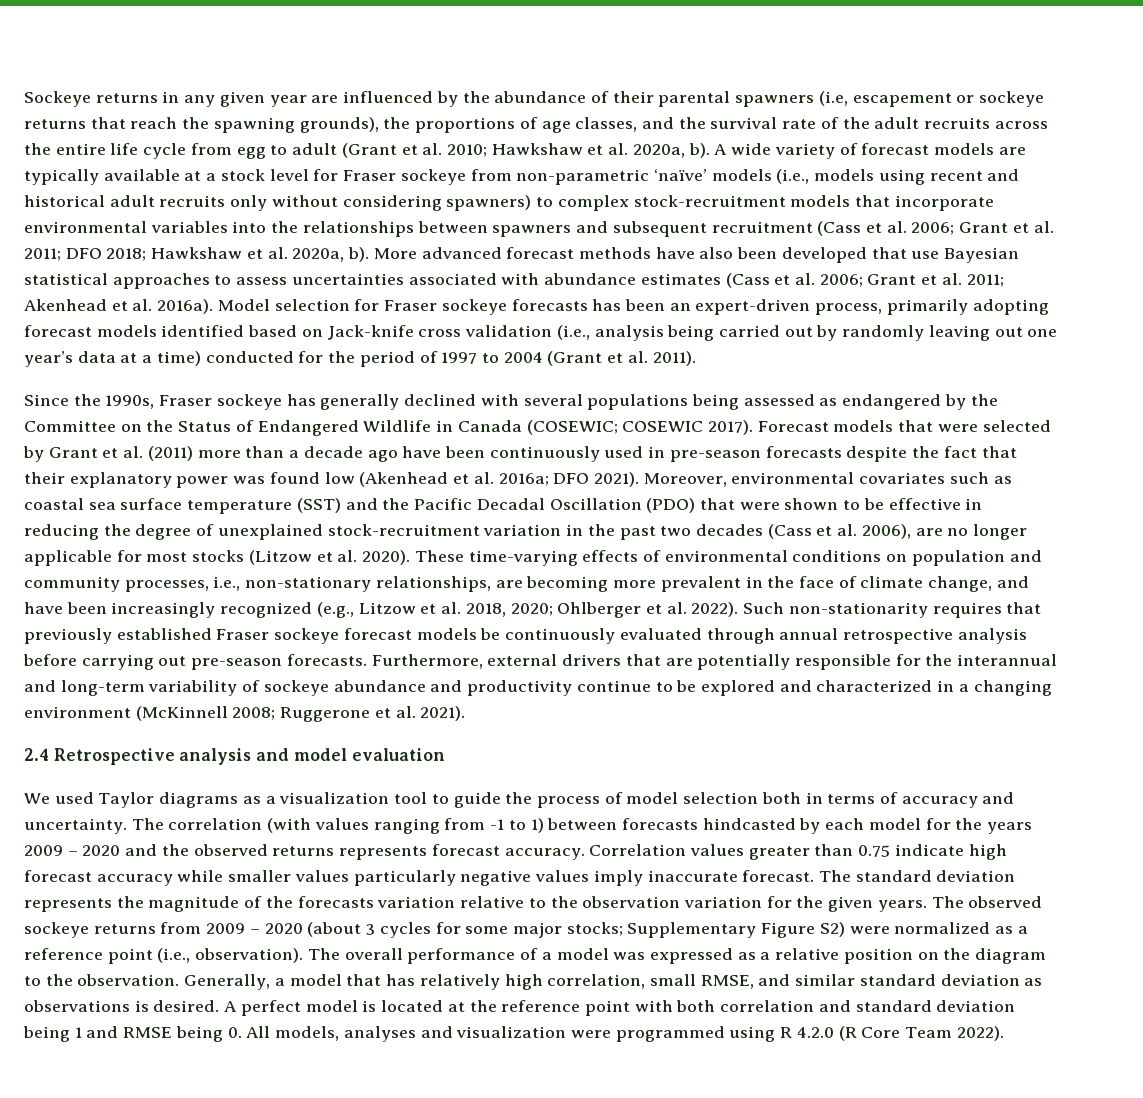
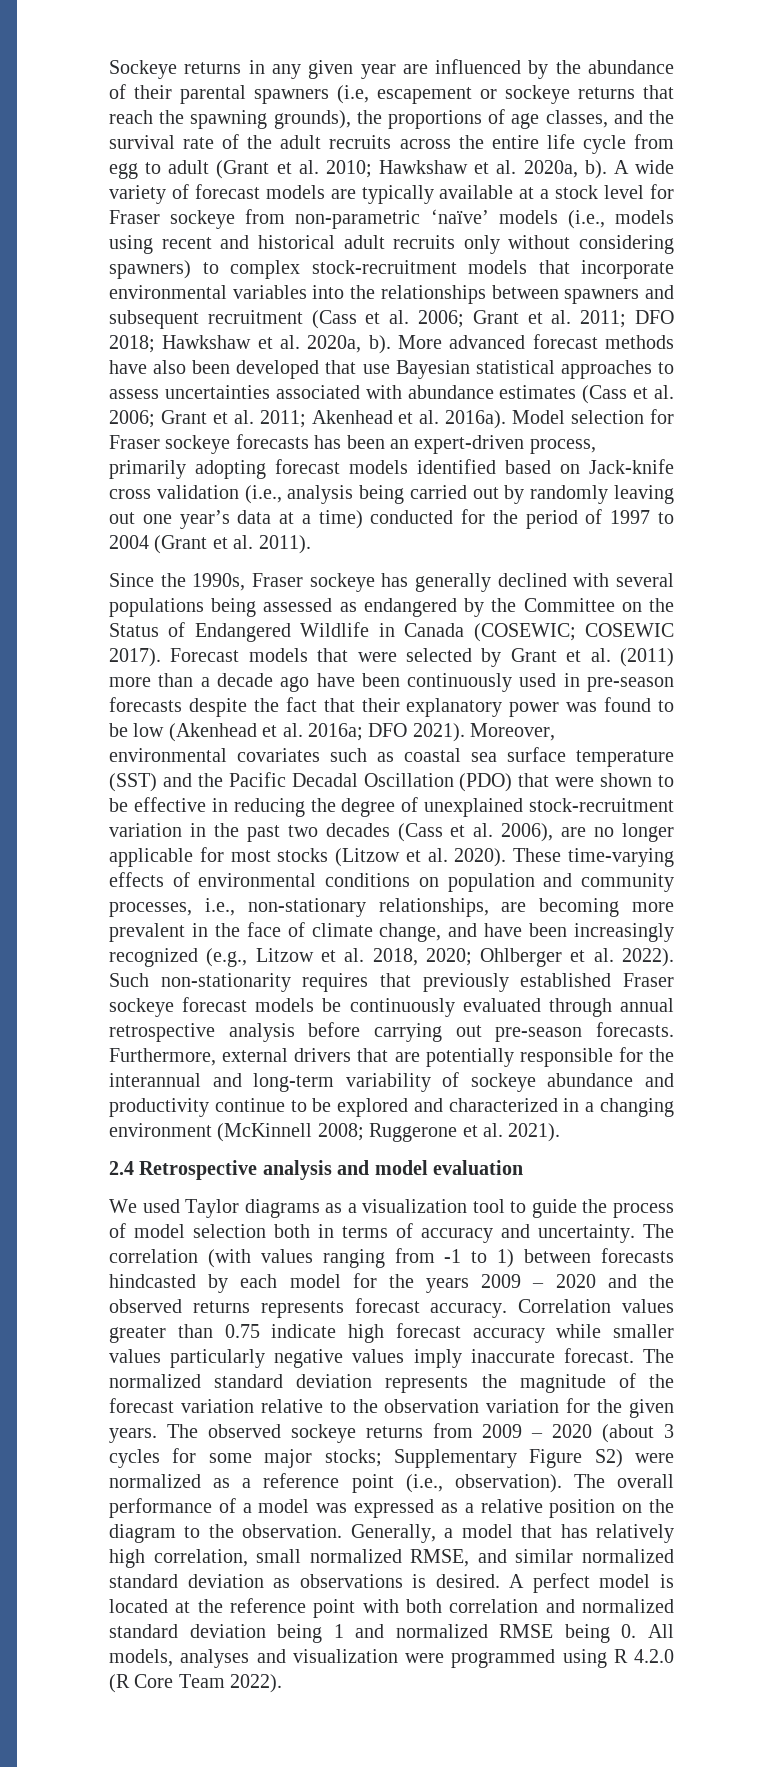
(320, 478) none -> [657,700,674,712] [109,723,128,737] to be
(851, 876) none -> [109,1374,201,1388] normalized
[297,896,374,908] forecasts -> [109,1398,174,1413] forecast
(696, 980) none -> [309,1549,402,1563] normalized
(856, 980) none -> [581,1549,674,1563] normalized
(851, 1006) none -> [582,1599,674,1613] normalized
(119, 1032) none -> [395,1624,488,1638] normalized

